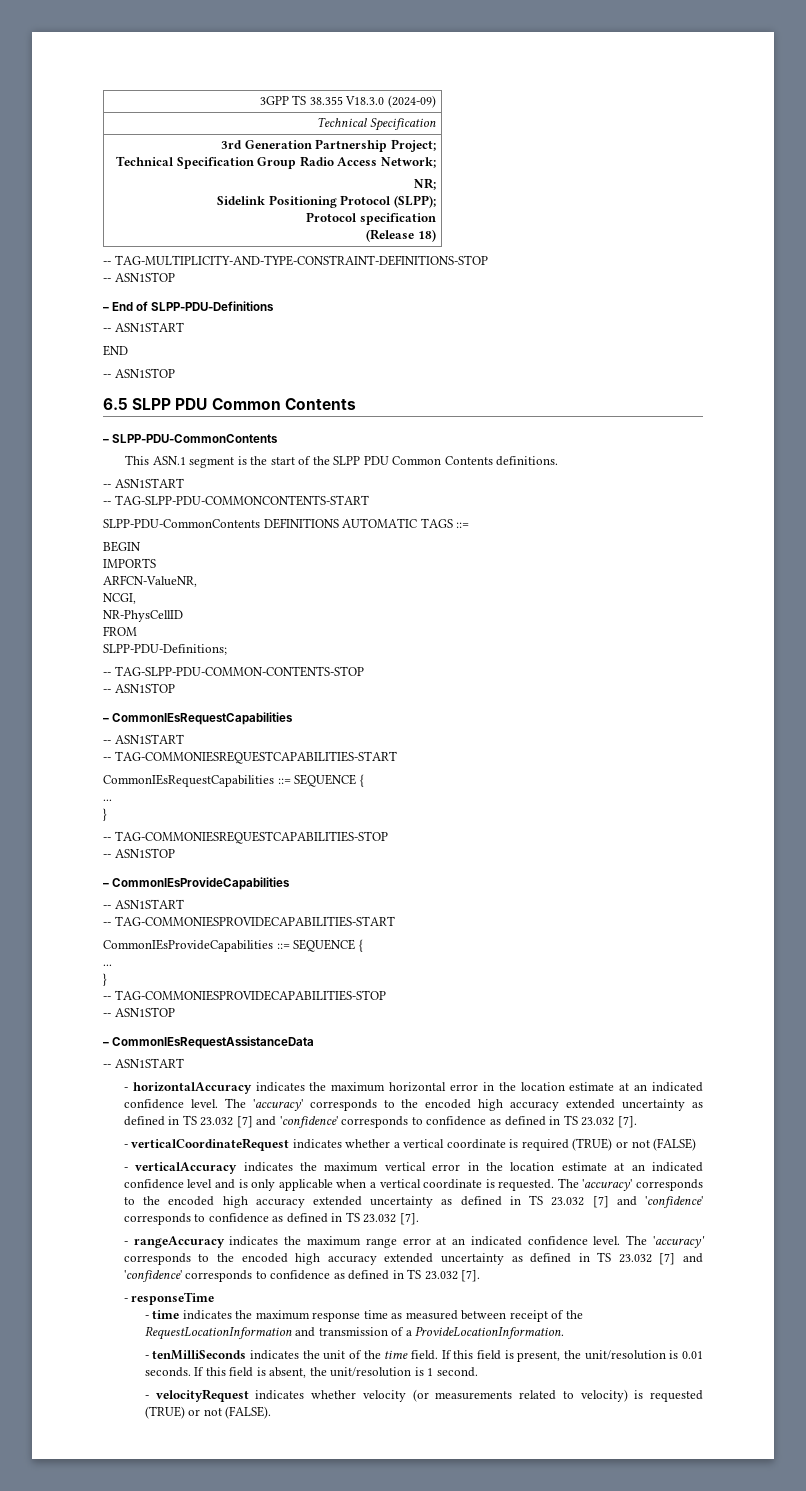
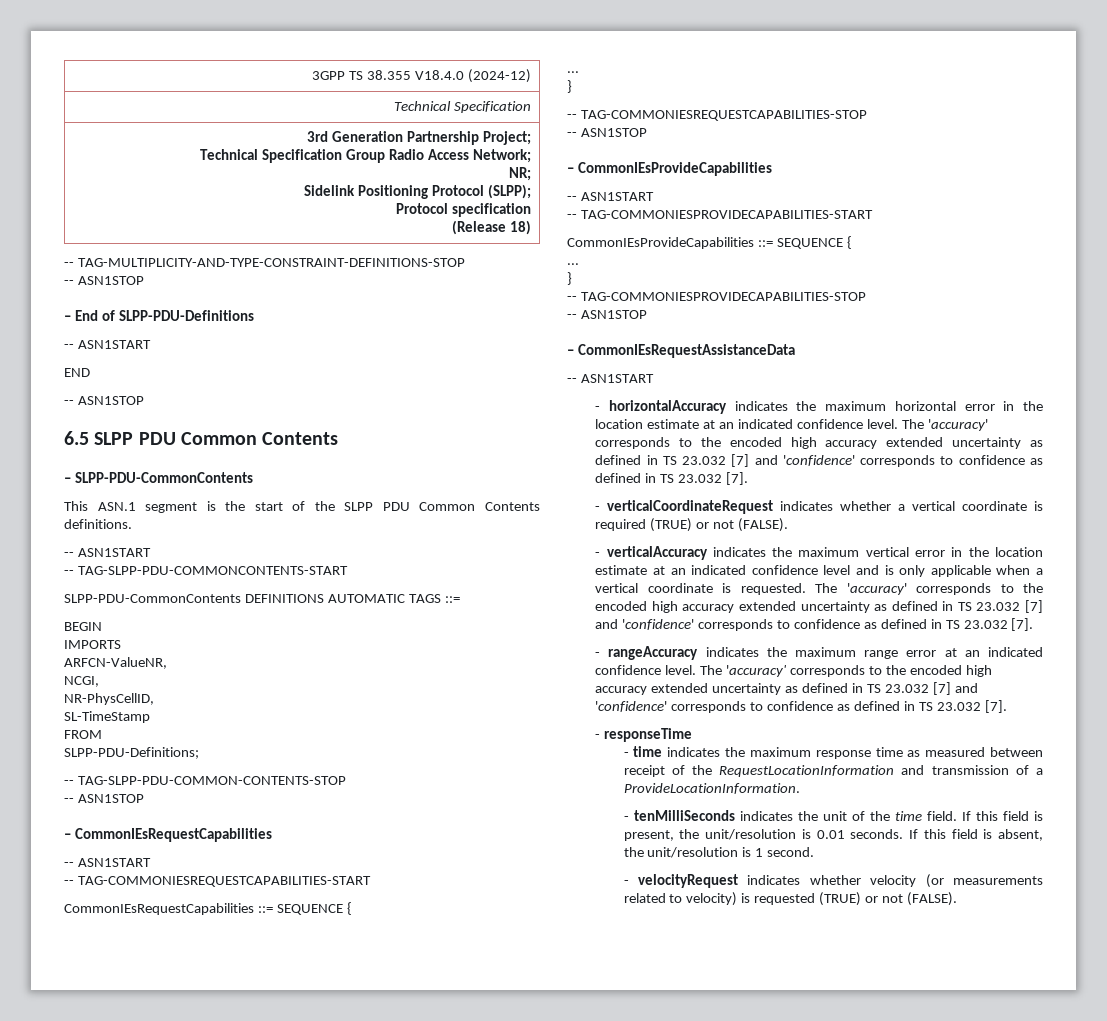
[345,95,436,108] V18.3.0 (2024-09) -> [415,69,531,83] V18.4.0 (2024-12)
[103,610,183,622] NR-PhysCellID -> [64,693,154,705] [64,711,150,723] NR-PhysCellID, // SL-TimeStamp
[653,1138,697,1151] (FALSE) -> [737,518,788,532] (FALSE).

